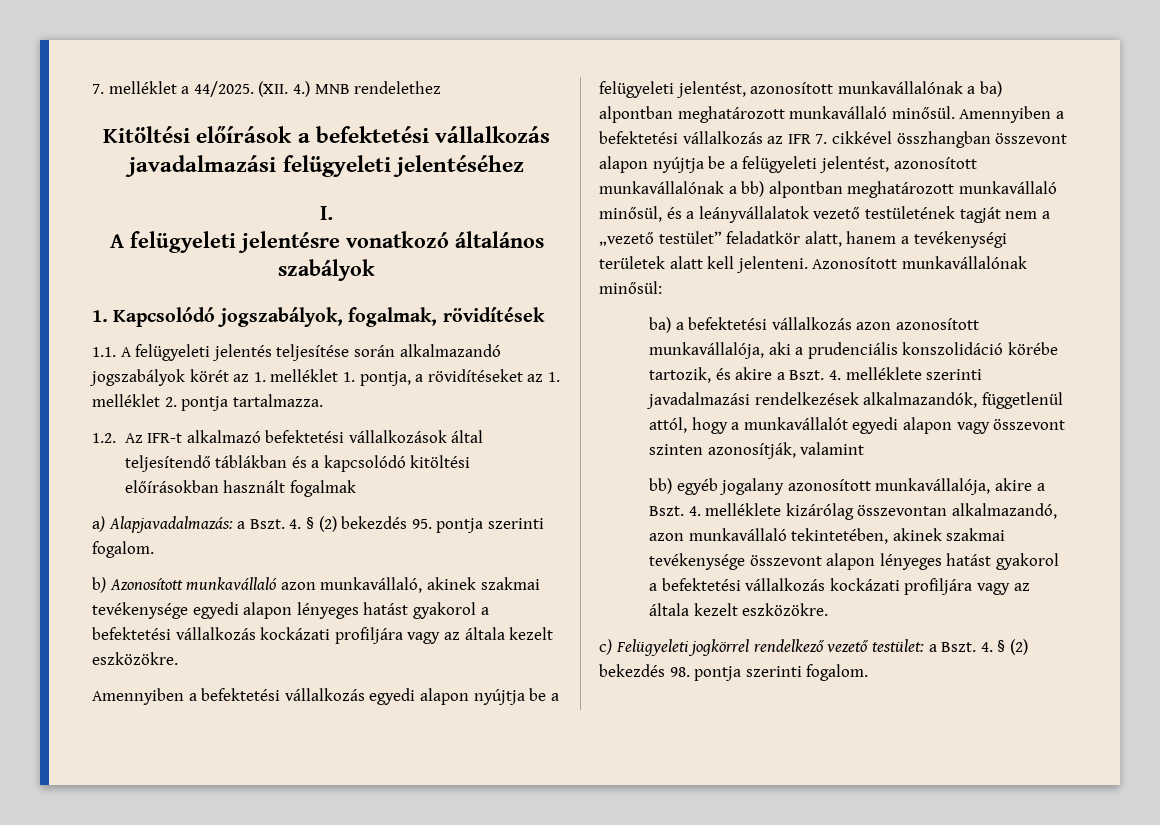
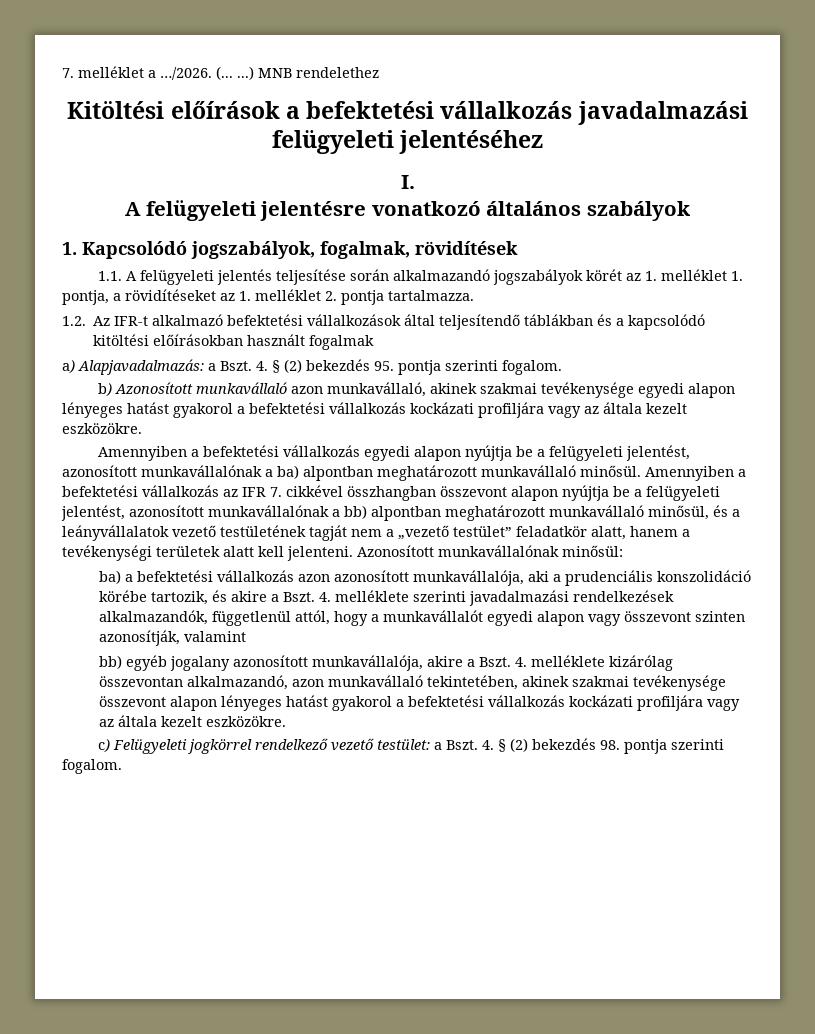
[193,81,310,97] 44/2025. (XII. 4.) -> [160,66,254,80] …/2026. (... ...)

